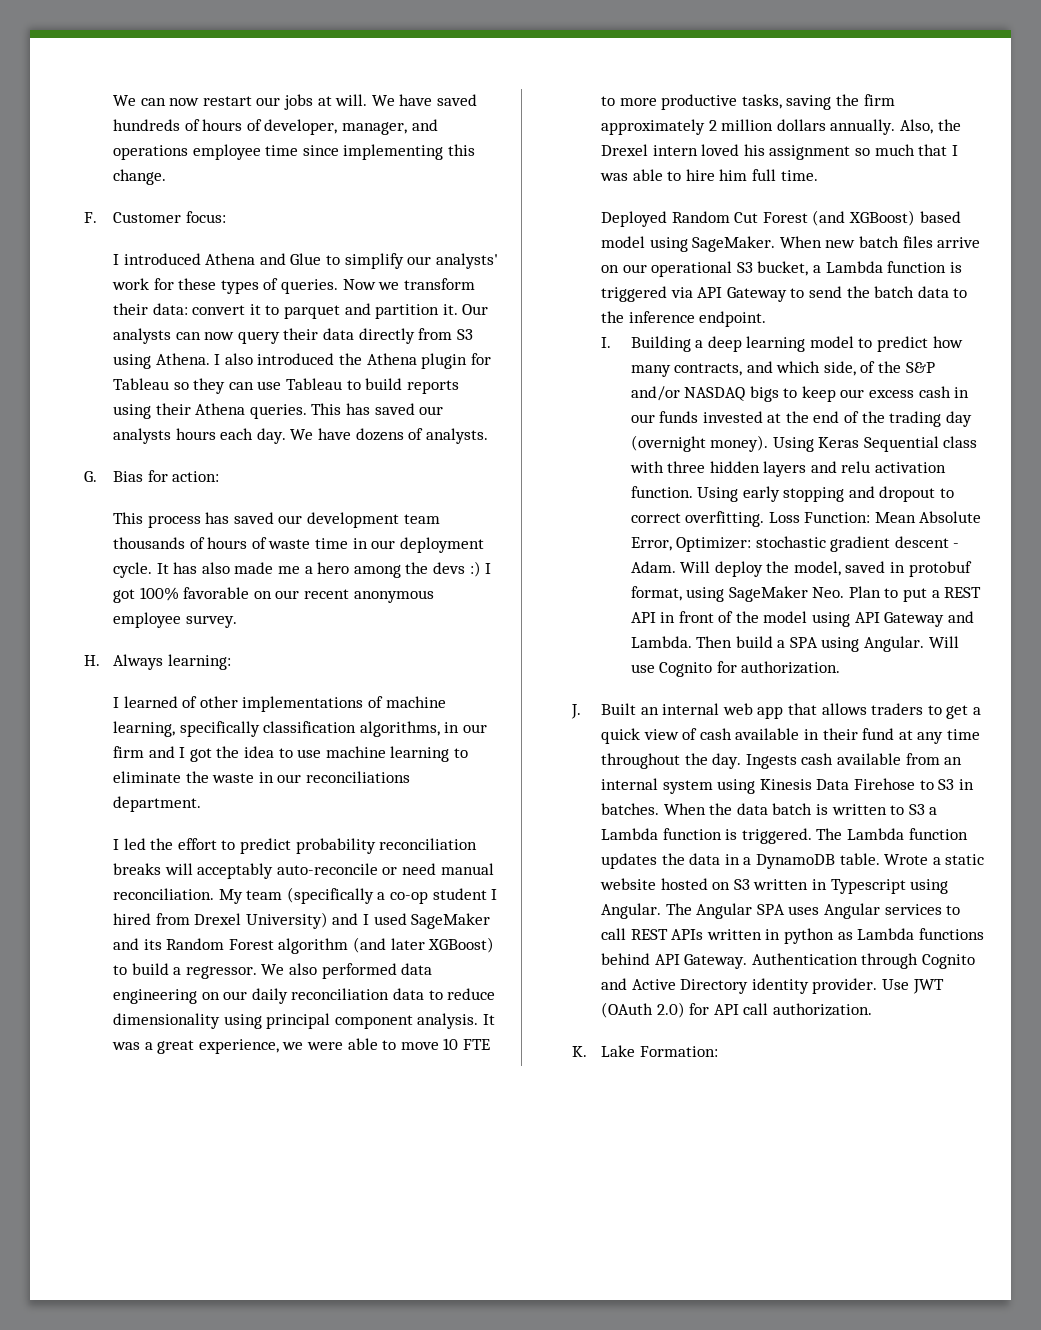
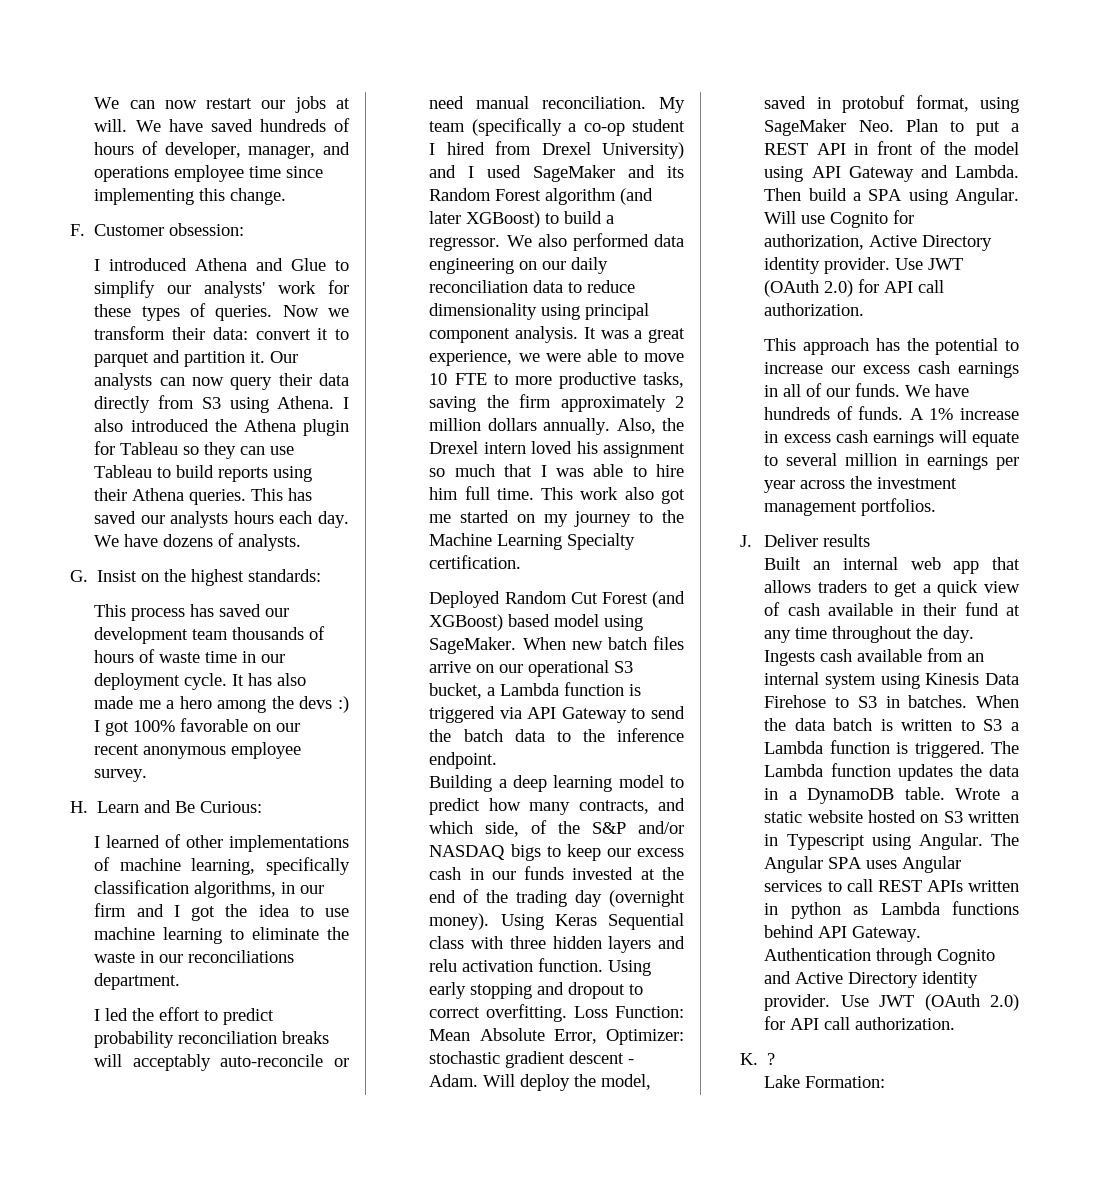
[185,211,226,223] focus: -> [169,223,245,236] obsession:
[113,470,220,482] Bias for action: -> [97,569,322,586] Insist on the highest standards:
[113,654,231,670] Always learning: -> [97,800,263,813] Learn and Be Curious:
(818, 175) none -> [541,487,685,504] [429,510,684,527] [429,533,636,550] [429,555,522,569] This work also got me started on my journey to the Machine Learning Specialty certification.
[601,337,612,348] I. -> (498, 760) none
[741,661,841,674] authorization. -> [764,234,993,251] [764,257,964,274] [764,279,945,297] [764,303,865,316] [764,338,1019,355] [764,361,1019,378] [764,383,970,397] [764,406,1019,420] [764,430,1019,447] [764,453,1019,470] [764,476,958,493] [764,498,937,516] authorization, Active Directory identity provider. Use JWT (OAuth 2.0) for API call authorization. // This approach has the potential to increase our excess cash earnings in all of our funds. We have hundreds of funds. A 1% increase in excess cash earnings will equate to several million in earnings per year across the investment management portfolios.
(581, 711) none -> [764,534,871,547] Deliver results //
(587, 1051) none -> [767,1053,776,1065] ? //

